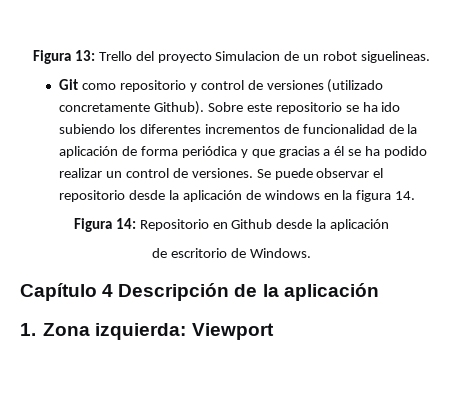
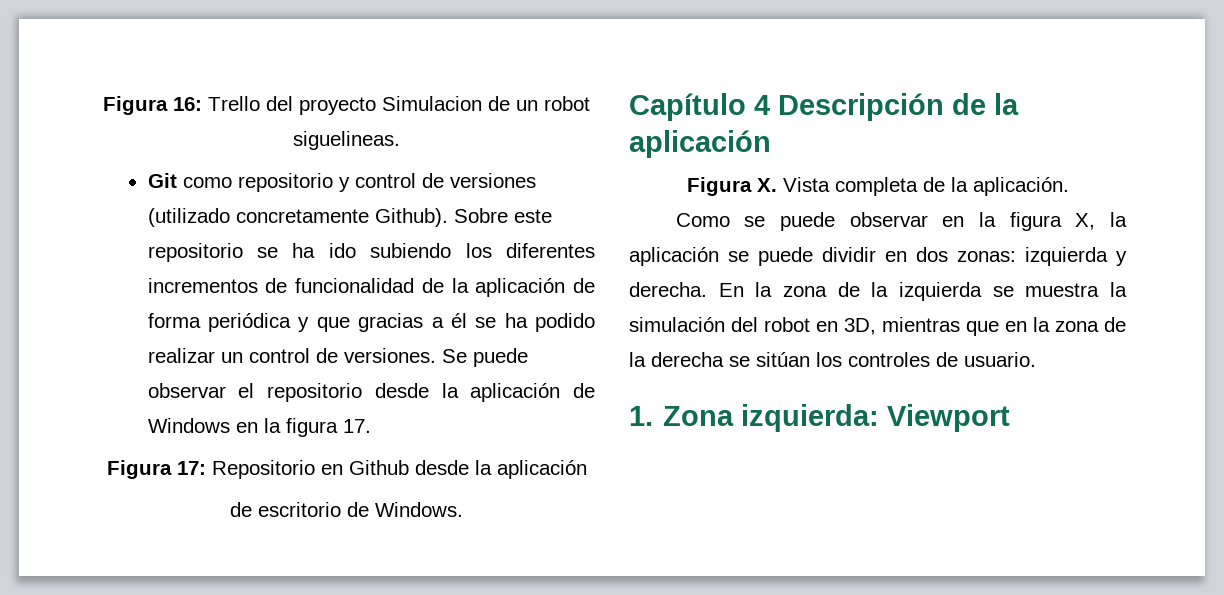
[32,50,95,64] Figura 13: -> [103,96,202,115] Figura 16:
[264,190,416,202] [73,218,136,232] windows en la figura 14. // Figura 14: -> [147,418,371,437] [106,460,206,479] Windows en la figura 17. // Figura 17:
(379, 292) none -> [686,177,1069,196] [675,212,1127,231] [629,247,1127,266] [629,282,1127,301] [629,317,1126,336] [629,352,1036,367] // Figura X. Vista completa de la aplicación. // Como se puede observar en la figura X, la aplicación se puede dividir en dos zonas: izquierda y derecha. En la zona de la izquierda se muestra la simulación del robot en 3D, mientras que en la zona de la derecha se sitúan los controles de usuario.

